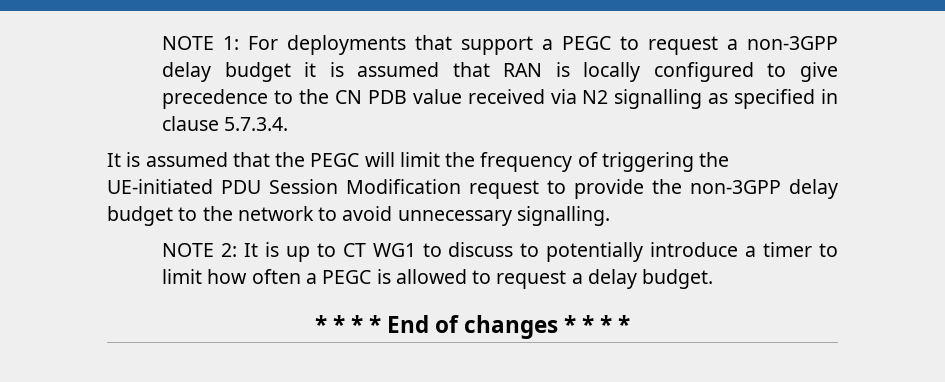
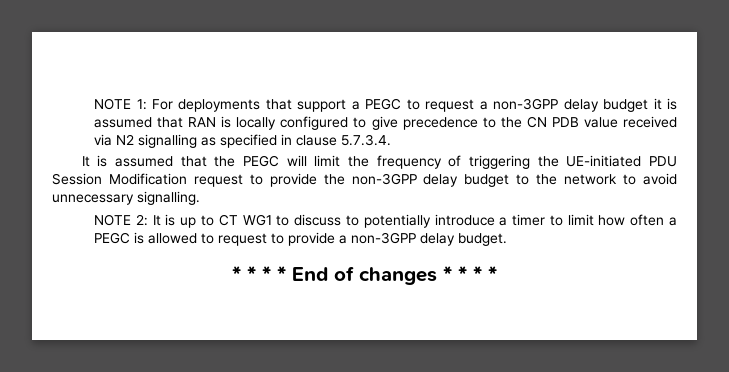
[571,273,583,284] a -> [271,232,417,246] to provide a non-3GPP

